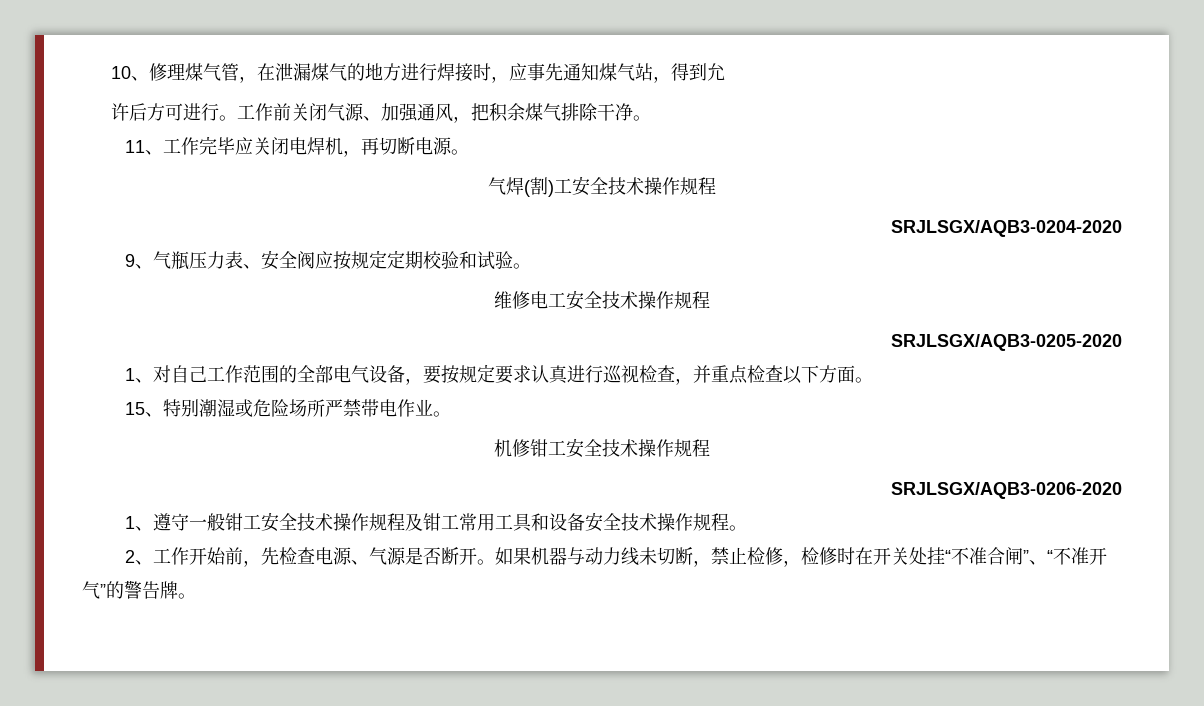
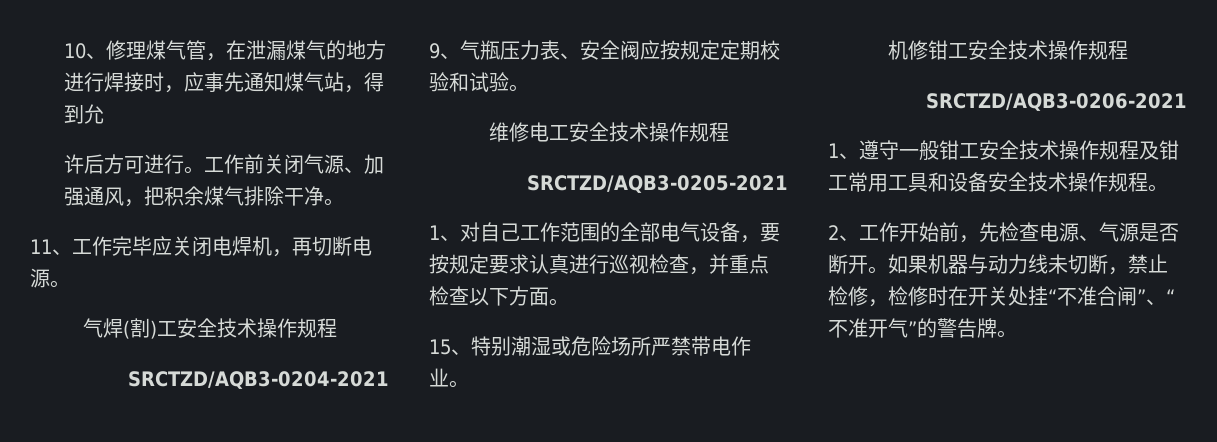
[891,220,1122,237] SRJLSGX/AQB3-0204-2020 -> [128,371,389,389] SRCTZD/AQB3-0204-2021
[891,334,1122,351] SRJLSGX/AQB3-0205-2020 -> [527,175,788,193] SRCTZD/AQB3-0205-2021
[891,482,1122,499] SRJLSGX/AQB3-0206-2020 -> [926,93,1187,111] SRCTZD/AQB3-0206-2021

